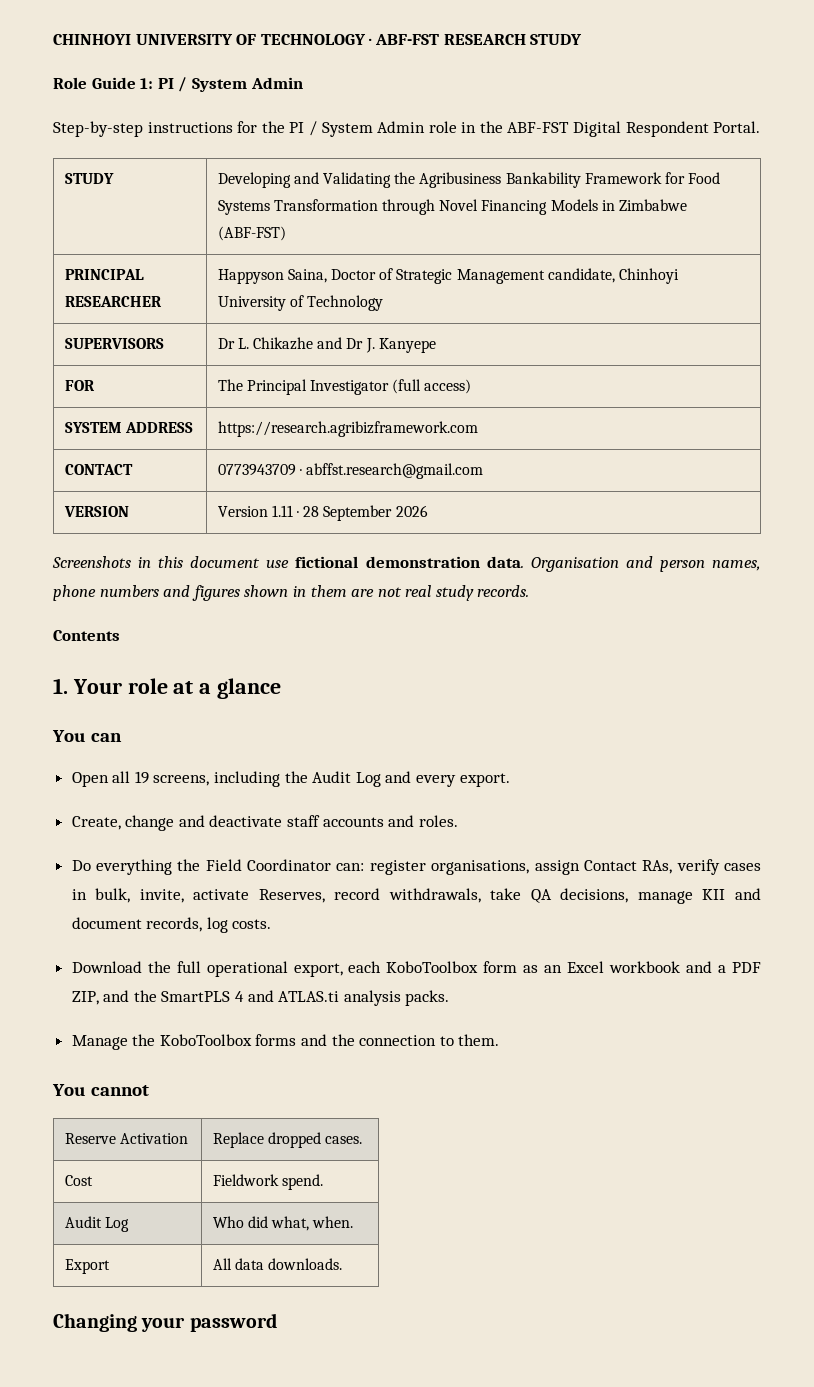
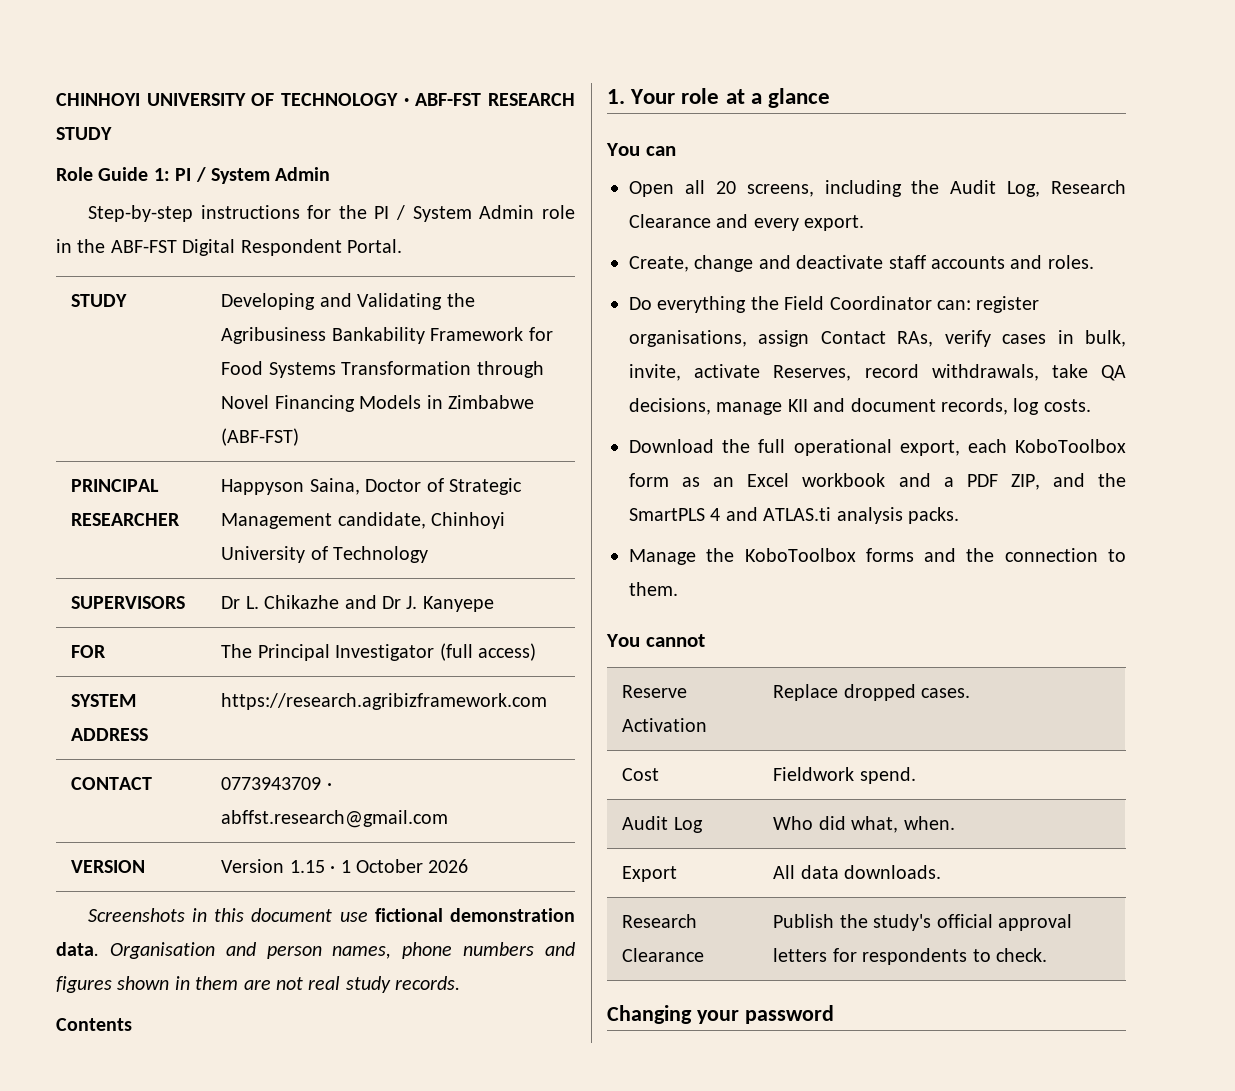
[271,505,393,521] 1.11 · 28 September -> [289,859,423,873] 1.15 · 1 October
[134,771,149,784] 19 -> [715,181,736,194] 20
[355,772,381,787] Log -> [1007,180,1126,197] [629,214,711,228] Log, Research Clearance
(343, 1264) none -> [622,914,698,928] [622,948,705,962] [773,914,1072,931] [773,948,1047,965] // Research Clearance | Publish the study's official approval letters for respondents to check.

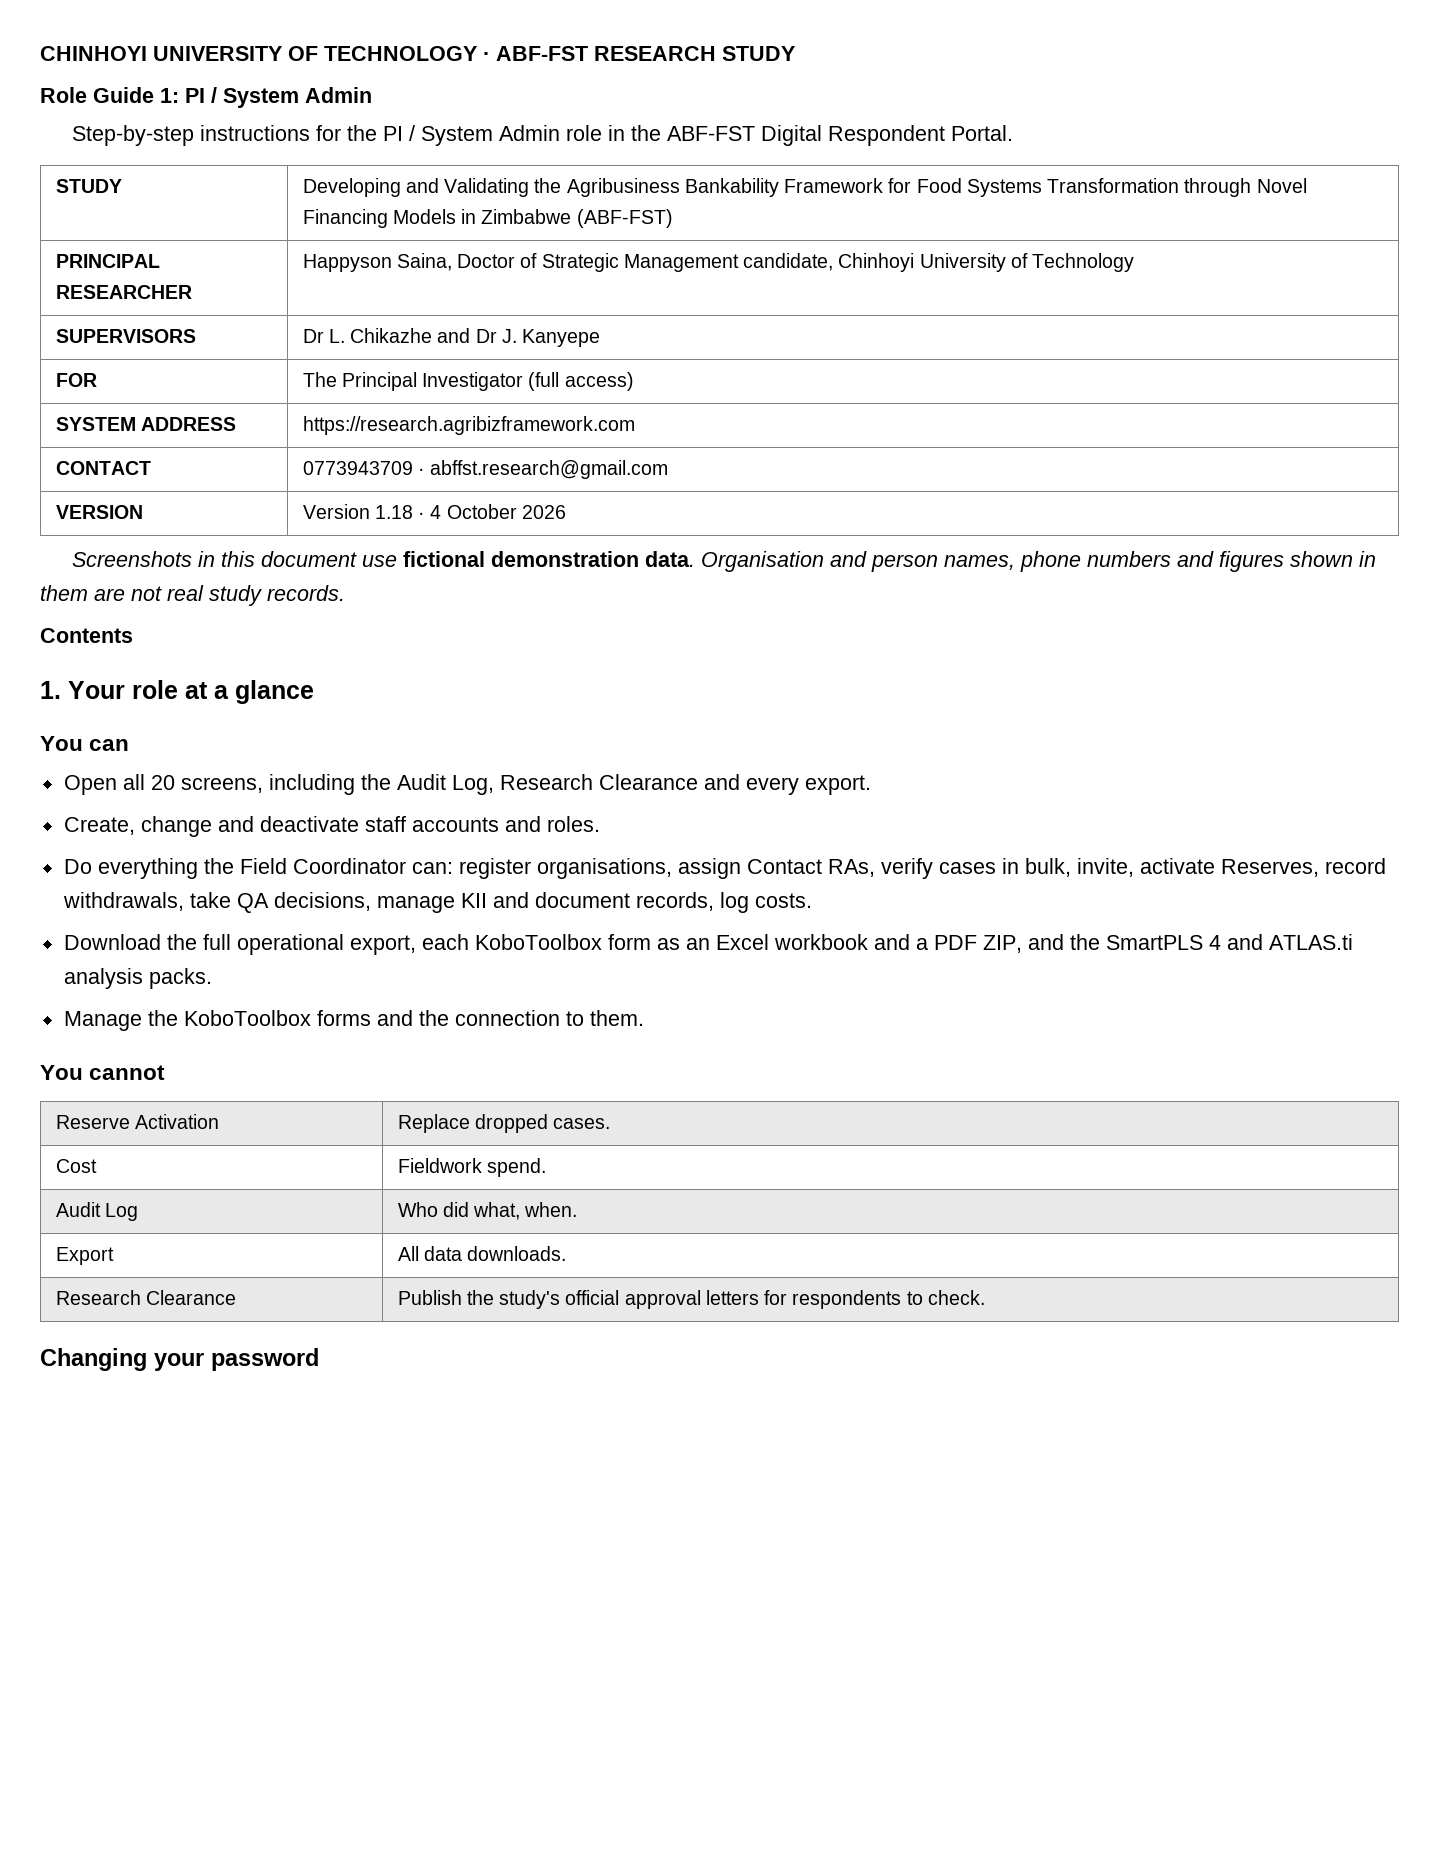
[289,860,351,873] 1.15 · 1 -> [374,505,442,519] 1.18 · 4

